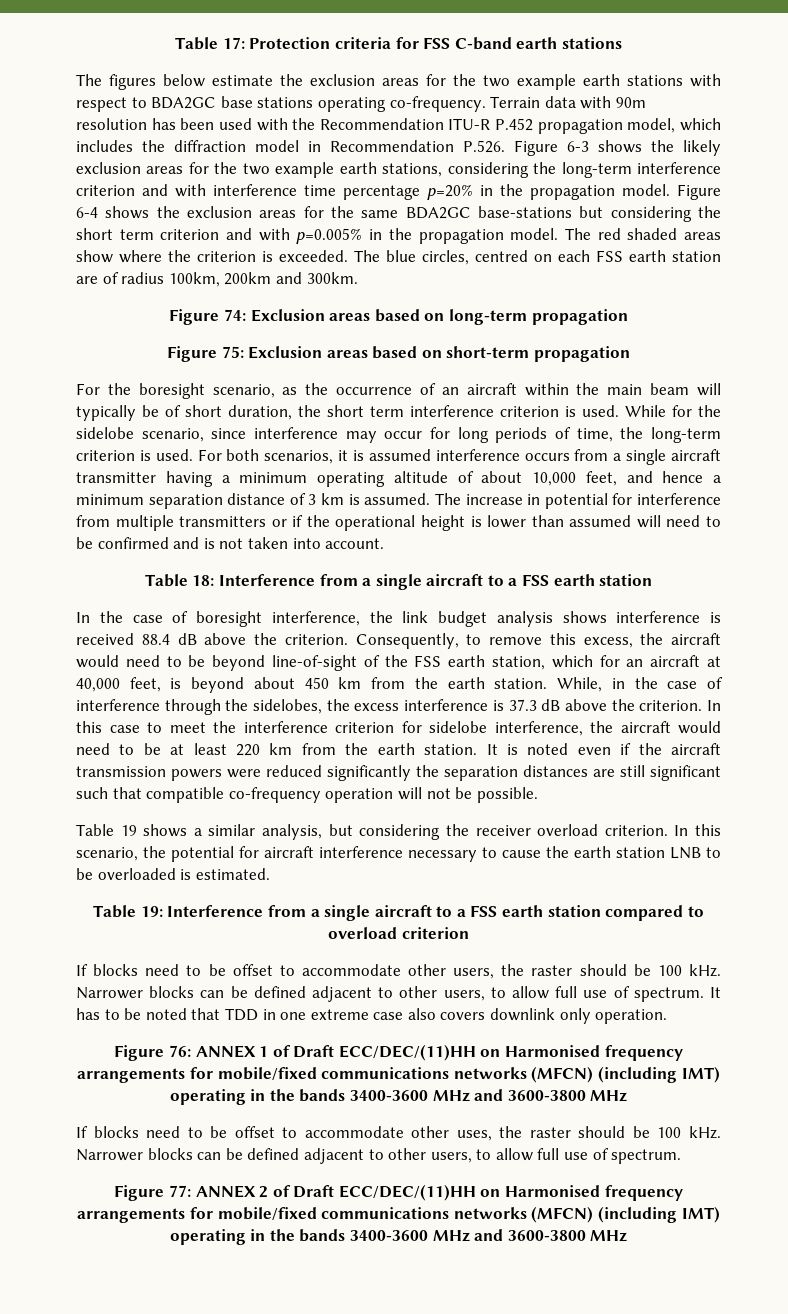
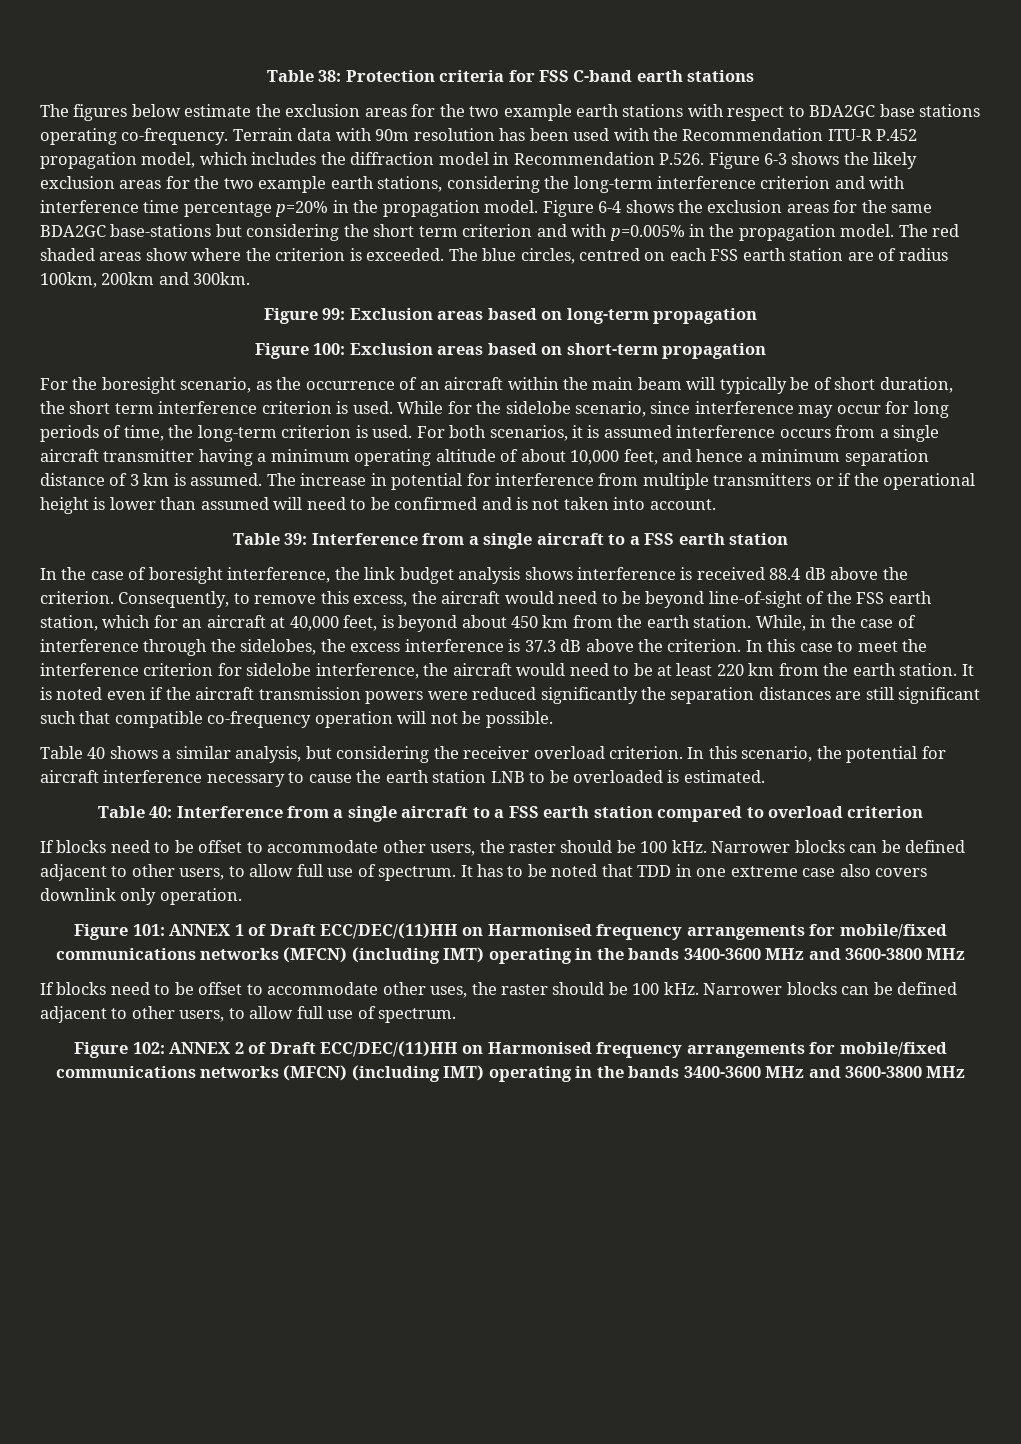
[175,37,245,50] Table 17: -> [266,70,342,82] Table 38:
[224,309,247,321] 74: -> [322,308,346,320] 99:
[221,346,244,358] 75: -> [313,343,346,355] 100:
[192,575,215,586] 18: -> [284,533,308,545] 39:
[120,825,137,836] 19 -> [87,747,106,759] 40
[140,906,163,917] 19: -> [149,806,173,818] 40:
[168,1045,191,1057] 76: -> [132,924,165,936] 101:
[168,1185,191,1197] 77: -> [132,1042,165,1054] 102:

